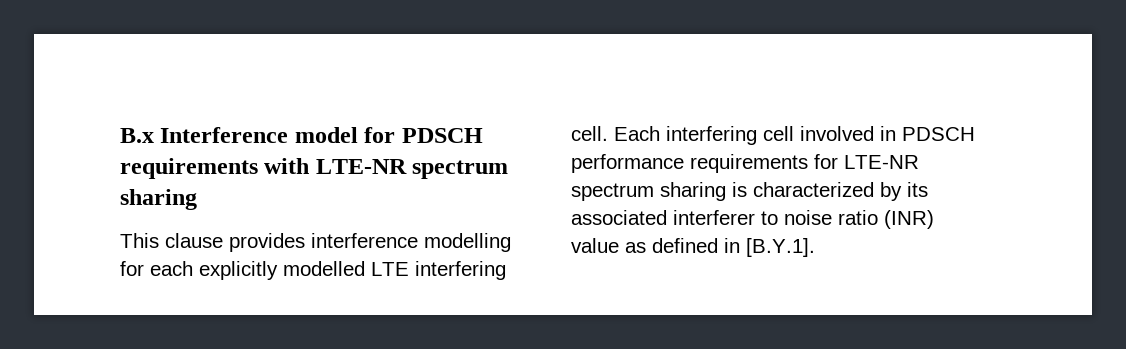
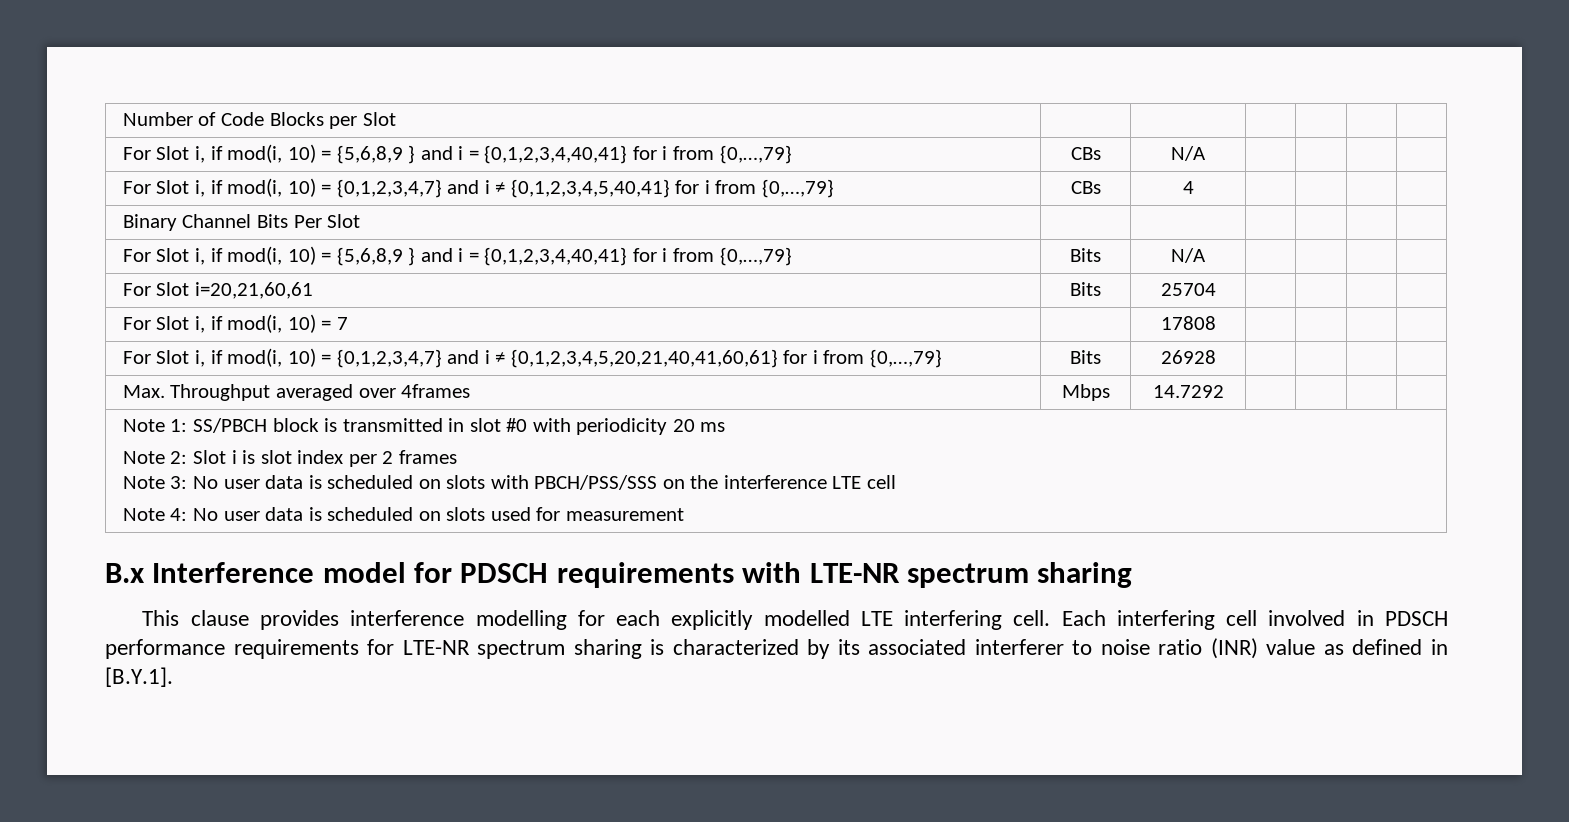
(120, 135) none -> [122,112,396,129] [122,144,792,164] [1070,147,1101,160] [1171,146,1206,161] [122,178,834,198] [1070,181,1101,194] [1182,181,1194,194] [122,214,361,231] [122,246,792,266] [1070,248,1101,262] [1171,248,1206,263] [122,282,314,299] [1070,282,1101,296] [1160,283,1216,296] [122,314,348,333] [1160,316,1216,330] [122,348,942,368] [1070,350,1101,364] [1160,350,1216,364] [122,384,471,401] [1061,384,1110,401] [1152,385,1224,398] [122,418,726,435] [122,450,457,467] [122,475,896,490] [122,507,684,521] Number of Code Blocks per Slot | | | | | | // For Slot i, if mod(i, 10) = {5,6,8,9 } and i = {0,1,2,3,4,40,41} for i from {0,…,79} | CBs | N/A | | | | // For Slot i, if mod(i, 10) = {0,1,2,3,4,7} and i ≠ {0,1,2,3,4,5,40,41} for i from {0,…,79} | CBs | 4 | | | | // Binary Channel Bits Per Slot | | | | | | // For Slot i, if mod(i, 10) = {5,6,8,9 } and i = {0,1,2,3,4,40,41} for i from {0,…,79} | Bits | N/A | | | | // For Slot i=20,21,60,61 | Bits | 25704 | | | | // For Slot i, if mod(i, 10) = 7 | | 17808 | | | | // For Slot i, if mod(i, 10) = {0,1,2,3,4,7} and i ≠ {0,1,2,3,4,5,20,21,40,41,60,61} for i from {0,…,79} | Bits | 26928 | | | | // Max. Throughput averaged over 4frames | Mbps | 14.7292 | | | | // Note 1: SS/PBCH block is transmitted in slot #0 with periodicity 20 ms // Note 2: Slot i is slot index per 2 frames // Note 3: No user data is scheduled on slots with PBCH/PSS/SSS on the interference LTE cell // Note 4: No user data is scheduled on slots used for measurement //

